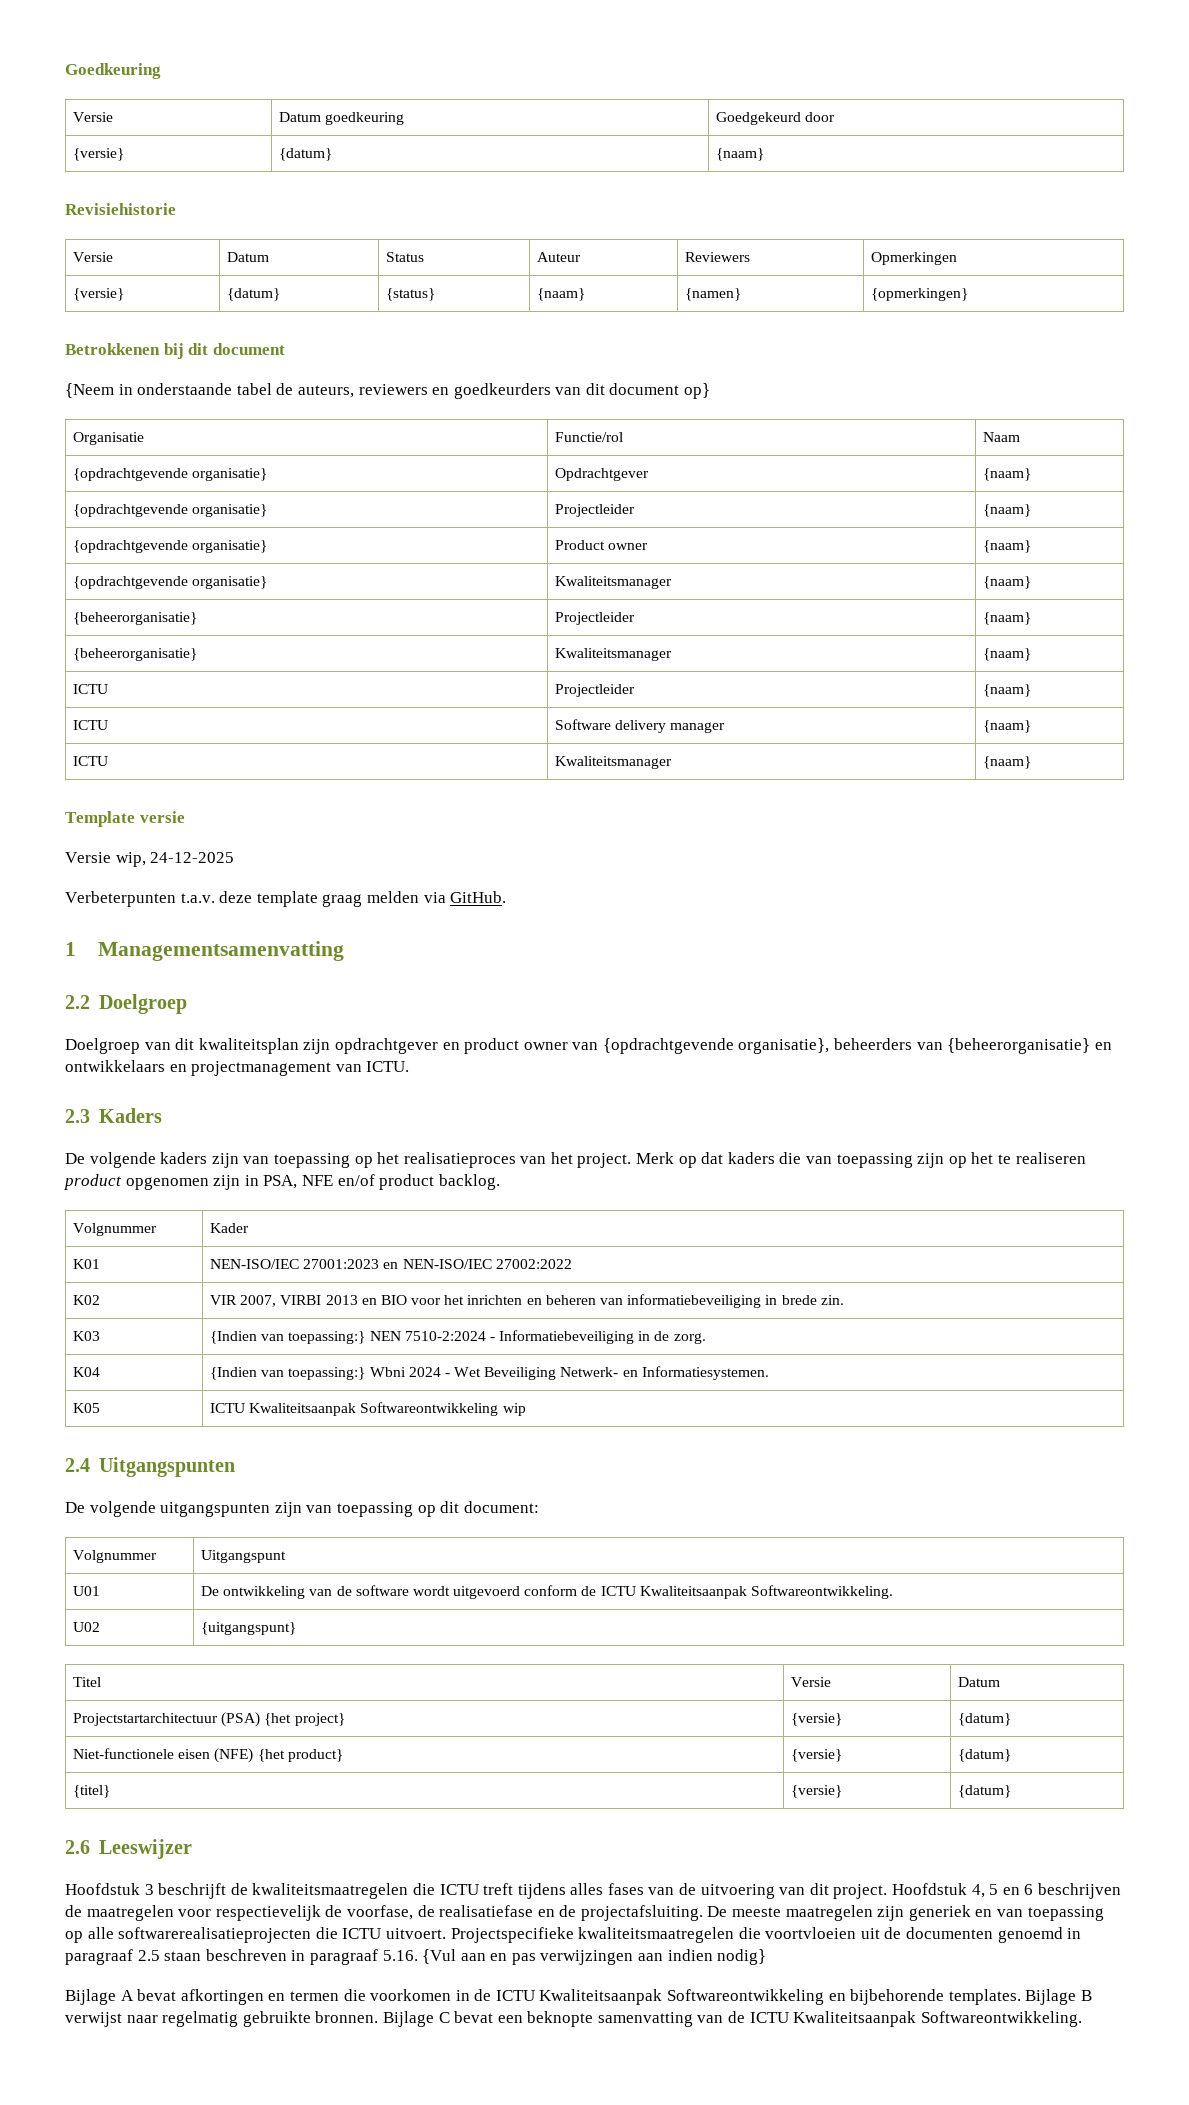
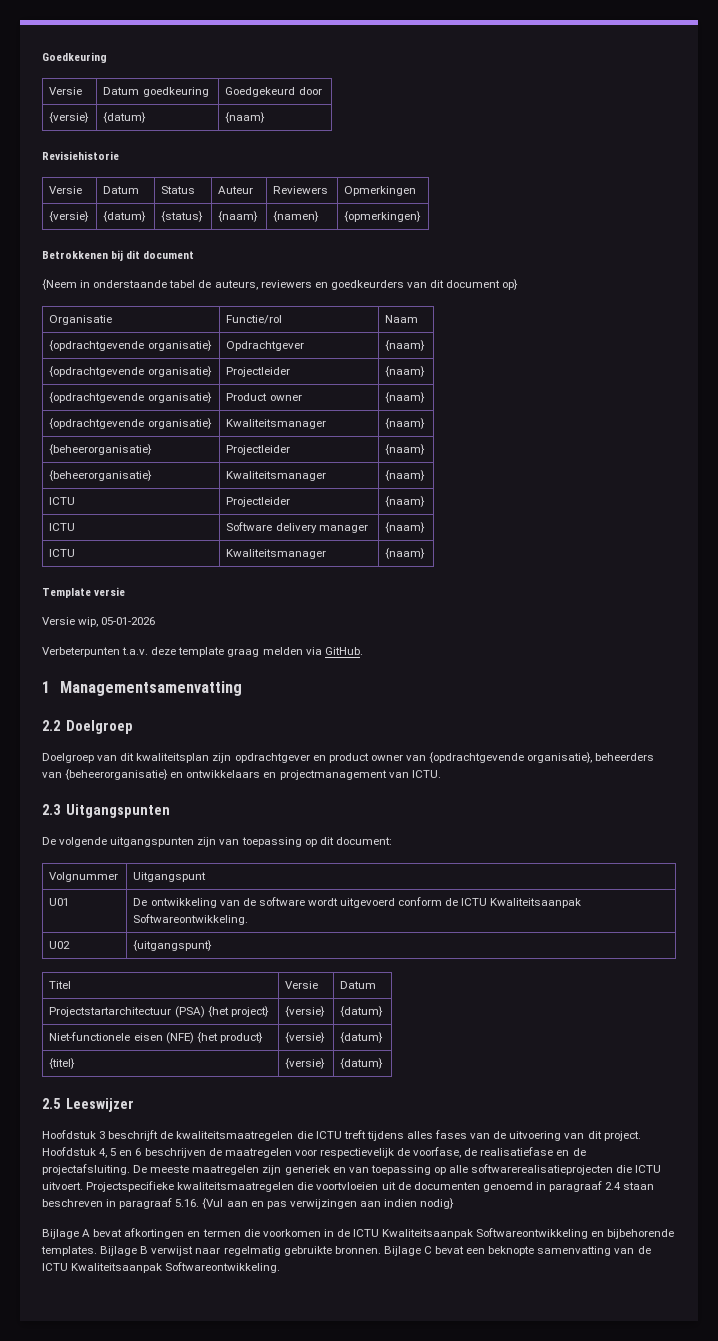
[150,852,235,863] 24-12-2025 -> [101,617,156,625] 05-01-2026
[98,1108,162,1123] [65,1152,1086,1168] [64,1174,500,1190] [72,1223,157,1236] [209,1223,249,1233] [72,1259,100,1269] [209,1259,572,1269] [72,1295,100,1305] [209,1294,844,1308] [72,1331,100,1341] [209,1330,706,1344] [72,1367,100,1377] [209,1366,769,1380] [72,1403,100,1413] [209,1402,526,1416] [65,1458,90,1472] Kaders // De volgende kaders zijn van toepassing op het realisatieproces van het project. Merk op dat kaders die van toepassing zijn op het te realiseren product opgenomen zijn in PSA, NFE en/of product backlog. // Volgnummer | Kader // K01 | NEN-ISO/IEC 27001:2023 en NEN-ISO/IEC 27002:2022 // K02 | VIR 2007, VIRBI 2013 en BIO voor het inrichten en beheren van informatiebeveiliging in brede zin. // K03 | {Indien van toepassing:} NEN 7510-2:2024 - Informatiebeveiliging in de zorg. // K04 | {Indien van toepassing:} Wbni 2024 - Wet Beveiliging Netwerk- en Informatiesystemen. // K05 | ICTU Kwaliteitsaanpak Softwareontwikkeling wip // 2.4 -> (61, 809) none
[65,1840,90,1854] 2.6 -> [42,1098,61,1109] 2.5
[137,1950,160,1961] 2.5 -> [605,1182,622,1190] 2.4

